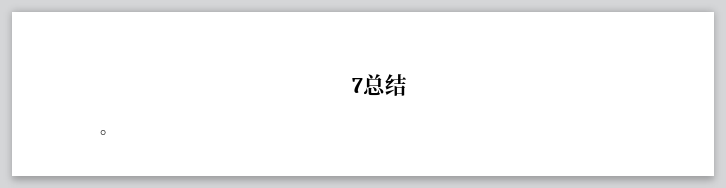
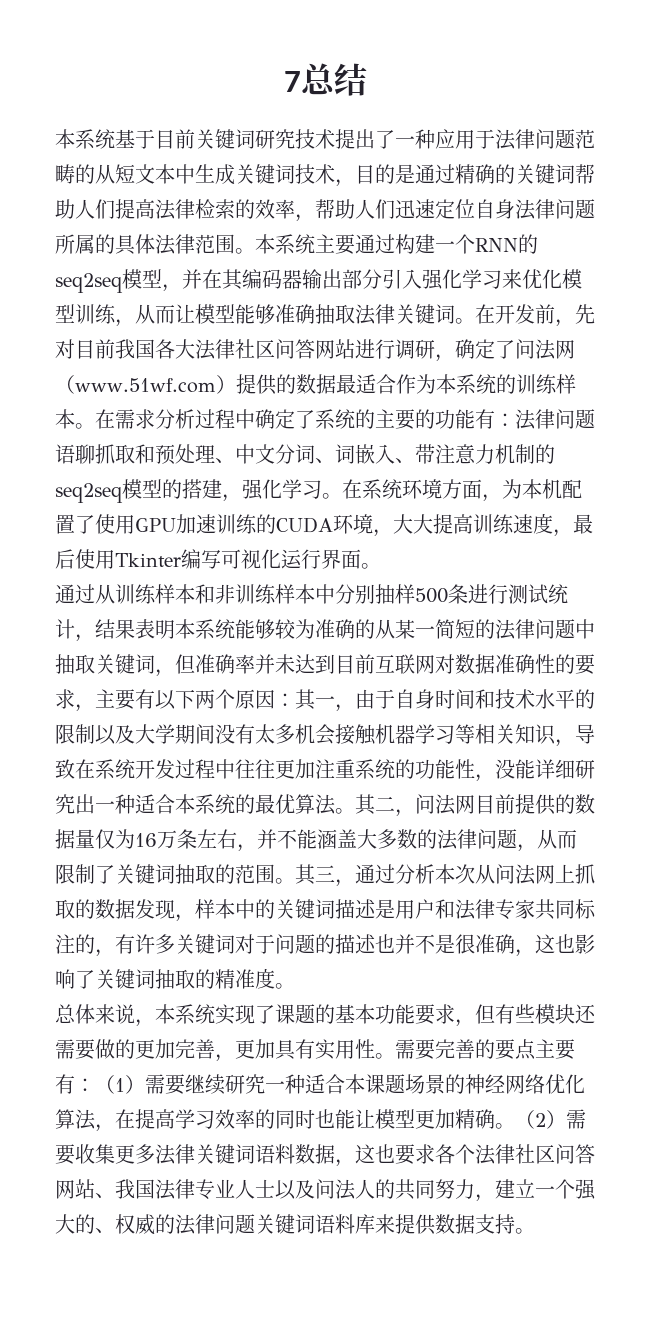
(407, 85) none -> [55,129,595,150] [55,164,595,187] [55,199,595,222] [55,234,538,255] [55,269,582,293] [55,304,595,327] [55,339,575,362] [55,374,576,395] [55,409,595,430] [55,444,555,465] [55,479,582,503] [55,513,593,537] [55,549,381,569] [55,584,568,604] [55,619,595,642] [55,654,595,677] [55,689,595,712] [55,724,595,747] [55,759,595,782] [55,794,595,817] [55,829,577,852] [55,864,595,887] [55,899,596,922] [55,934,595,957] [55,968,295,989] [55,1004,596,1027] [55,1039,575,1062] [55,1074,585,1095] [55,1109,586,1132] [55,1144,595,1167] [55,1179,596,1202] [55,1214,515,1235] 本系统基于目前关键词研究技术提出了一种应用于法律问题范畴的从短文本中生成关键词技术，目的是通过精确的关键词帮助人们提高法律检索的效率，帮助人们迅速定位自身法律问题所属的具体法律范围。本系统主要通过构建一个RNN的seq2seq模型，并在其编码器输出部分引入强化学习来优化模型训练，从而让模型能够准确抽取法律关键词。在开发前，先对目前我国各大法律社区问答网站进行调研，确定了问法网（www.51wf.com）提供的数据最适合作为本系统的训练样本。在需求分析过程中确定了系统的主要的功能有：法律问题语聊抓取和预处理、中文分词、词嵌入、带注意力机制的seq2seq模型的搭建，强化学习。在系统环境方面，为本机配置了使用GPU加速训练的CUDA环境，大大提高训练速度，最后使用Tkinter编写可视化运行界面。 // 通过从训练样本和非训练样本中分别抽样500条进行测试统计，结果表明本系统能够较为准确的从某一简短的法律问题中抽取关键词，但准确率并未达到目前互联网对数据准确性的要求，主要有以下两个原因：其一，由于自身时间和技术水平的限制以及大学期间没有太多机会接触机器学习等相关知识，导致在系统开发过程中往往更加注重系统的功能性，没能详细研究出一种适合本系统的最优算法。其二，问法网目前提供的数据量仅为16万条左右，并不能涵盖大多数的法律问题，从而限制了关键词抽取的范围。其三，通过分析本次从问法网上抓取的数据发现，样本中的关键词描述是用户和法律专家共同标注的，有许多关键词对于问题的描述也并不是很准确，这也影响了关键词抽取的精准度。 // 总体来说，本系统实现了课题的基本功能要求，但有些模块还需要做的更加完善，更加具有实用性。需要完善的要点主要有：（1）需要继续研究一种适合本课题场景的神经网络优化算法，在提高学习效率的同时也能让模型更加精确。（2）需要收集更多法律关键词语料数据，这也要求各个法律社区问答网站、我国法律专业人士以及问法人的共同努力，建立一个强大的、权威的法律问题关键词语料库来提供数据支持

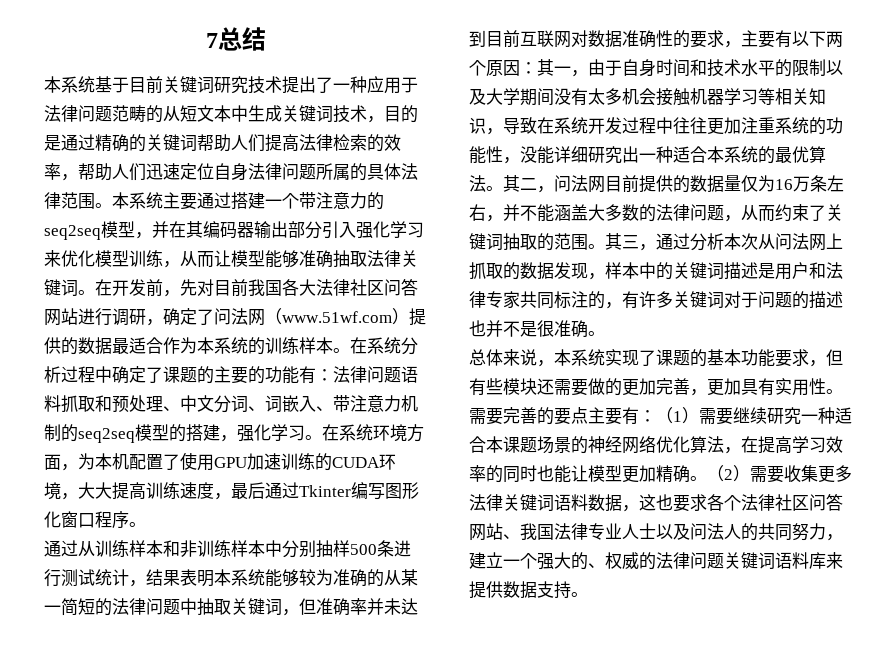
[395,234,518,254] 构建一个RNN -> [231,192,367,210] 搭建一个带注意力
[115,409,155,429] 需求 -> [367,337,401,354] 系统
[315,409,355,429] 系统 -> [163,366,197,383] 课题
[75,444,95,464] 聊 -> [44,395,61,412] 料
[75,549,115,569] 使用 -> [265,482,299,499] 通过
[221,549,361,569] 可视化运行界面 -> [385,482,419,499] [44,511,129,529] 图形化窗口程序
[55,864,95,884] 限制 -> [775,204,809,222] 约束
[515,934,595,957] [55,968,275,989] ，这也影响了关键词抽取的精准度 -> (588, 329) none

